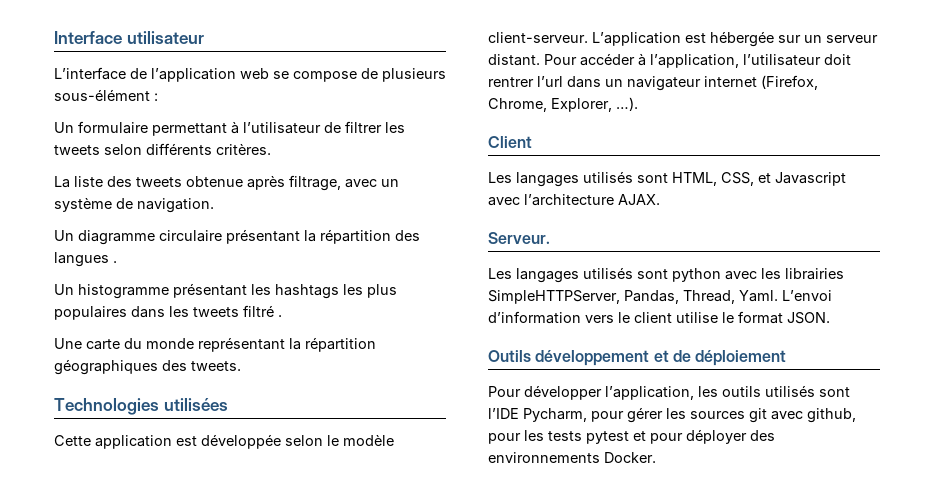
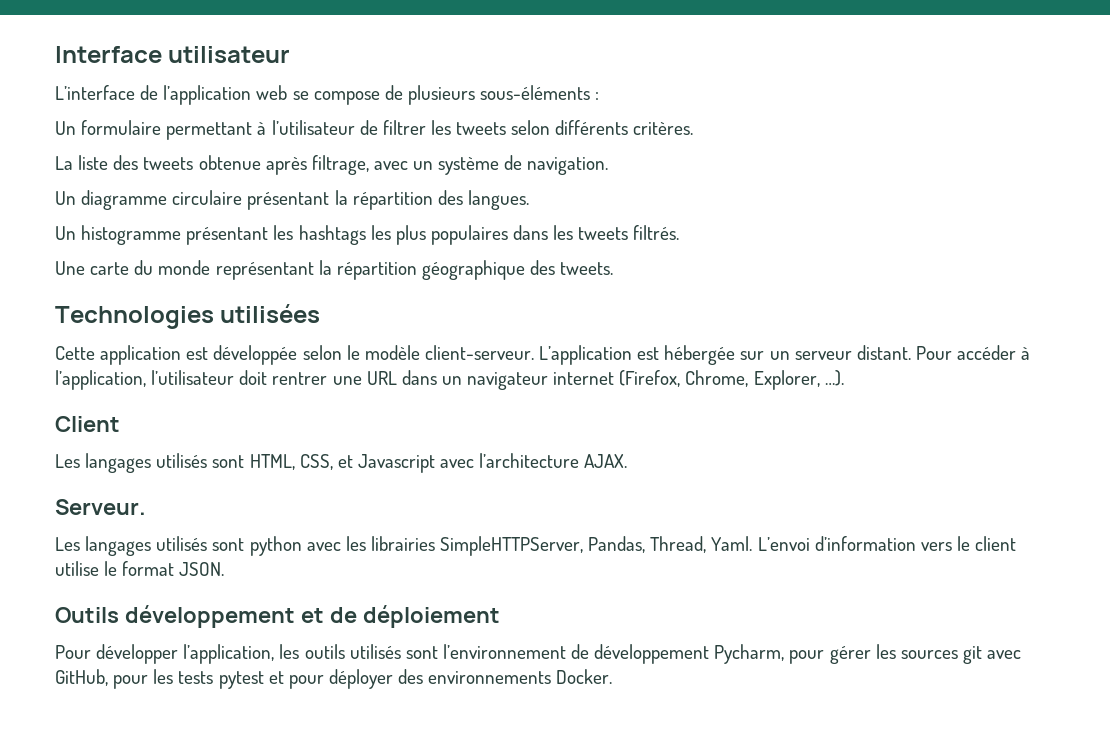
[54,89,150,101] sous-élément -> [480,85,591,100] sous-éléments
[54,252,117,267] langues . -> [467,190,529,210] langues.
[243,305,282,317] filtré . -> [633,225,680,240] filtrés.
[54,359,158,375] géographiques -> [421,260,525,280] géographique
[537,76,563,87] l’url -> [332,371,397,385] une URL
[488,408,519,419] l’IDE -> [442,644,710,664] l’environnement de développement
[807,408,856,423] github, -> [55,669,108,686] GitHub,

